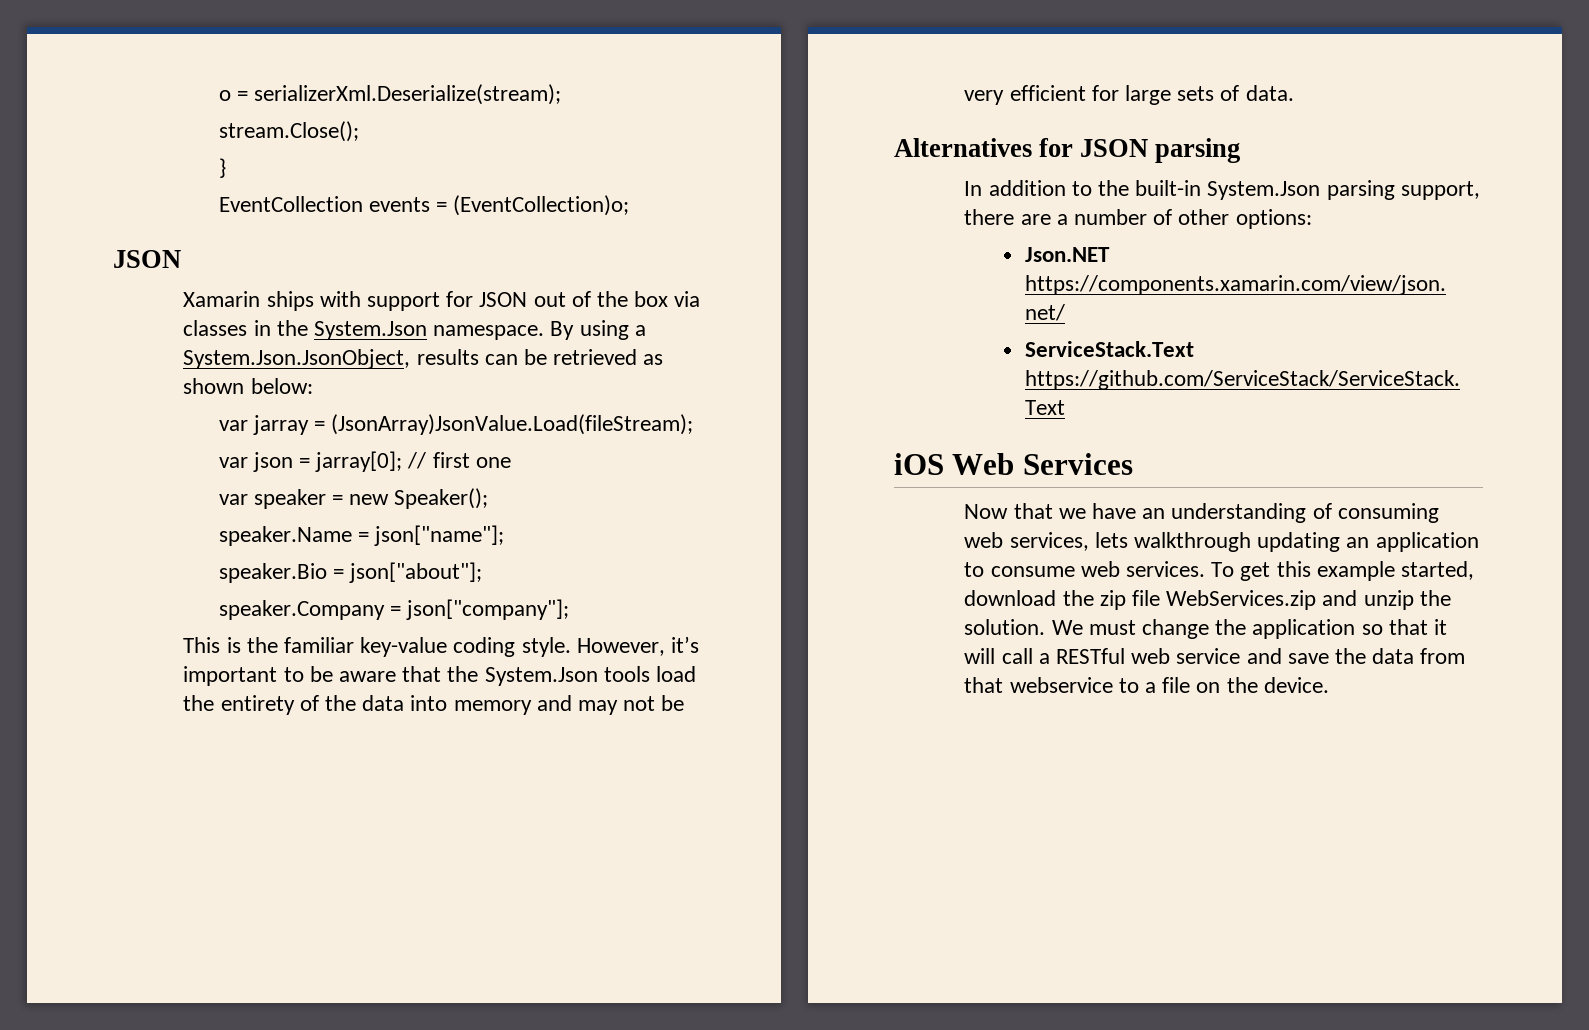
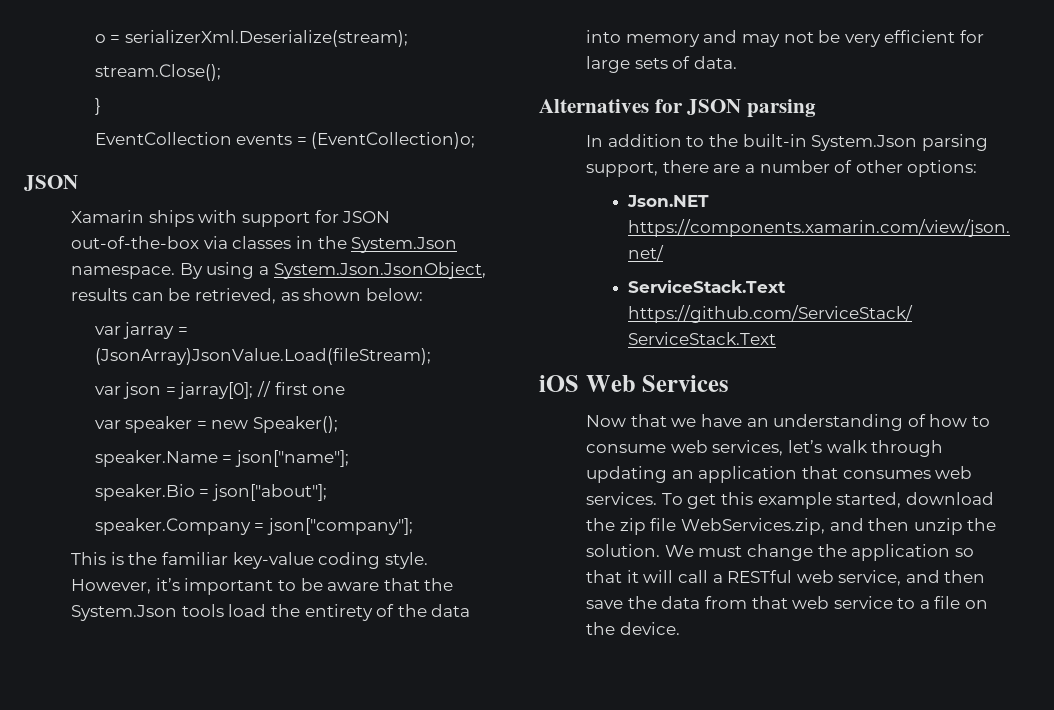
[533,291,669,307] out of the box -> [71,236,200,249] out-of-the-box
[553,349,638,365] retrieved -> [194,288,276,304] retrieved,
[1337,503,1439,523] [964,532,1252,552] consuming web services, lets walkthrough -> [929,414,990,427] [586,440,944,457] how to consume web services, let’s walk through
[964,562,1075,577] to consume -> [801,466,931,479] that consumes
[1166,590,1358,610] WebServices.zip and -> [680,518,910,535] WebServices.zip, and then
[1176,648,1282,664] service and -> [838,570,986,586] service, and then
[1009,677,1113,693] webservice -> [792,596,893,609] web service

